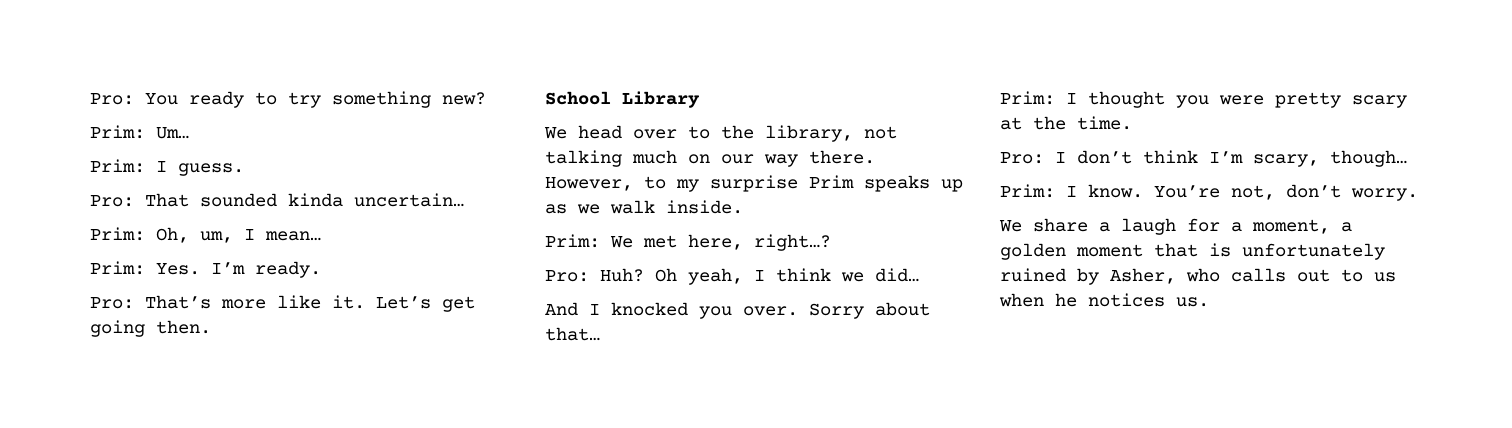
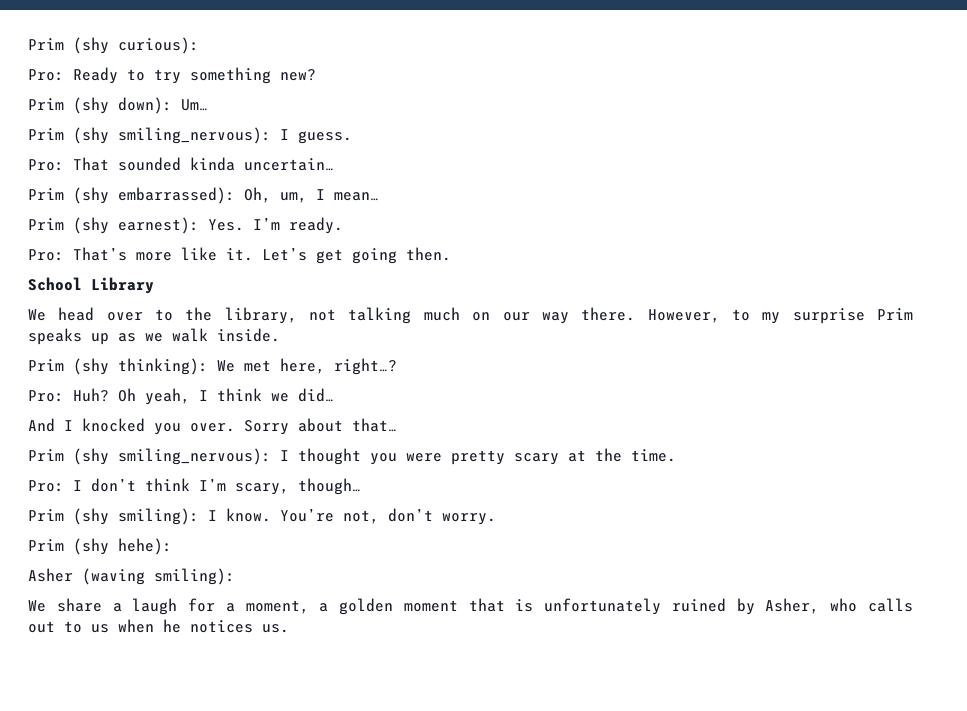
[90,91,244,108] Pro: You ready -> [28,37,199,54] [28,67,118,84] Prim (shy curious): // Pro: Ready
[90,125,189,139] [90,159,145,173] Prim: Um… // Prim: -> [28,97,208,114] [28,127,271,144] Prim (shy down): Um… // Prim (shy smiling_nervous):
[90,227,145,241] Prim: -> [28,187,235,204] Prim (shy embarrassed):
[90,261,145,275] Prim: -> [28,217,199,234] Prim (shy earnest):
[545,234,600,248] Prim: -> [28,358,208,375] Prim (shy thinking):
[1000,91,1055,105] Prim: -> [28,448,271,465] Prim (shy smiling_nervous):
[1000,184,1055,198] Prim: -> [28,508,199,525] Prim (shy smiling):
(1418, 194) none -> [28,538,172,555] [28,568,235,585] // Prim (shy hehe): // Asher (waving smiling):

